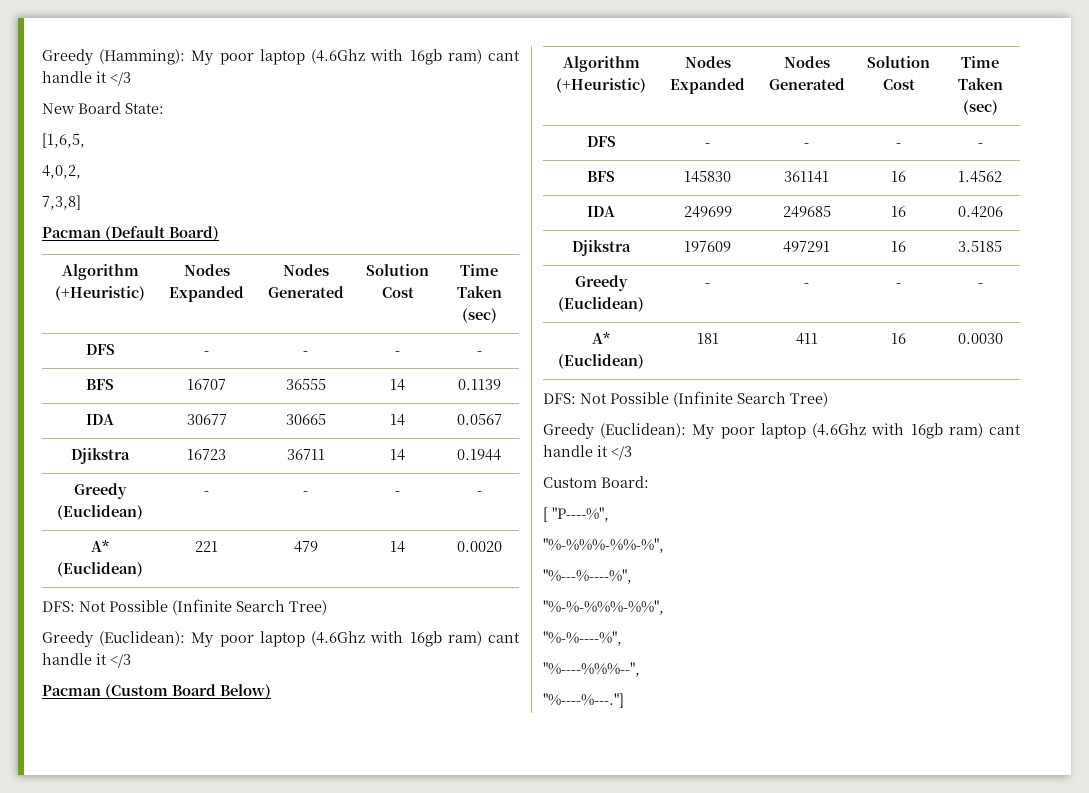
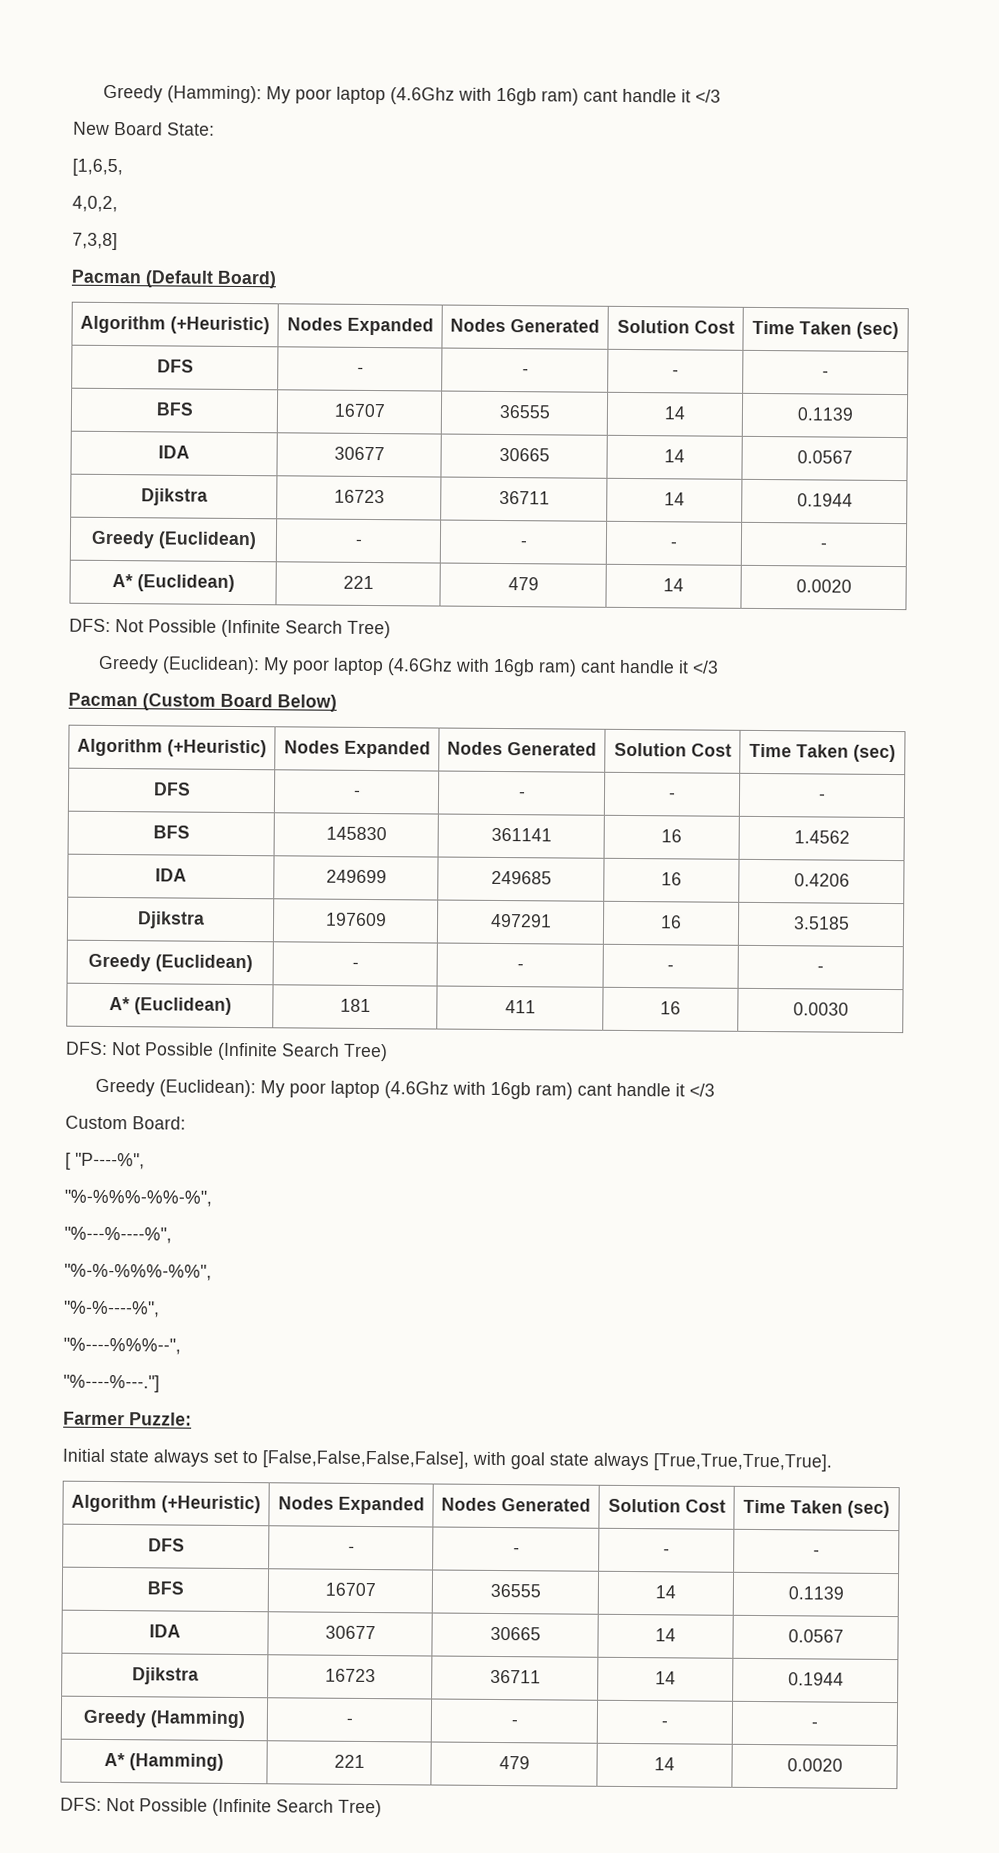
(624, 700) none -> [63,1411,192,1426] [62,1448,832,1472] [71,1494,261,1514] [277,1496,425,1515] [441,1497,591,1512] [607,1498,726,1513] [742,1499,890,1519] [147,1538,185,1552] [347,1545,355,1553] [512,1547,520,1555] [662,1548,670,1556] [812,1549,820,1557] [146,1581,184,1595] [324,1582,376,1597] [489,1583,541,1598] [654,1585,676,1599] [787,1586,844,1600] [149,1624,181,1638] [324,1625,376,1640] [489,1626,541,1641] [654,1628,676,1642] [787,1629,844,1643] [131,1667,199,1685] [324,1668,376,1683] [489,1669,541,1684] [654,1671,676,1685] [787,1672,844,1686] [83,1709,245,1729] [345,1717,353,1725] [510,1719,518,1727] [660,1720,668,1728] [810,1721,818,1729] [104,1752,224,1771] [333,1754,365,1768] [498,1756,530,1770] [653,1757,675,1771] [786,1758,843,1772] [60,1797,382,1818] // Farmer Puzzle: // Initial state always set to [False,False,False,False], with goal state always [True,True,True,True]. // Algorithm (+Heuristic) | Nodes Expanded | Nodes Generated | Solution Cost | Time Taken (sec) // DFS | - | - | - | - // BFS | 16707 | 36555 | 14 | 0.1139 // IDA | 30677 | 30665 | 14 | 0.0567 // Djikstra | 16723 | 36711 | 14 | 0.1944 // Greedy (Hamming) | - | - | - | - // A* (Hamming) | 221 | 479 | 14 | 0.0020 // DFS: Not Possible (Infinite Search Tree)

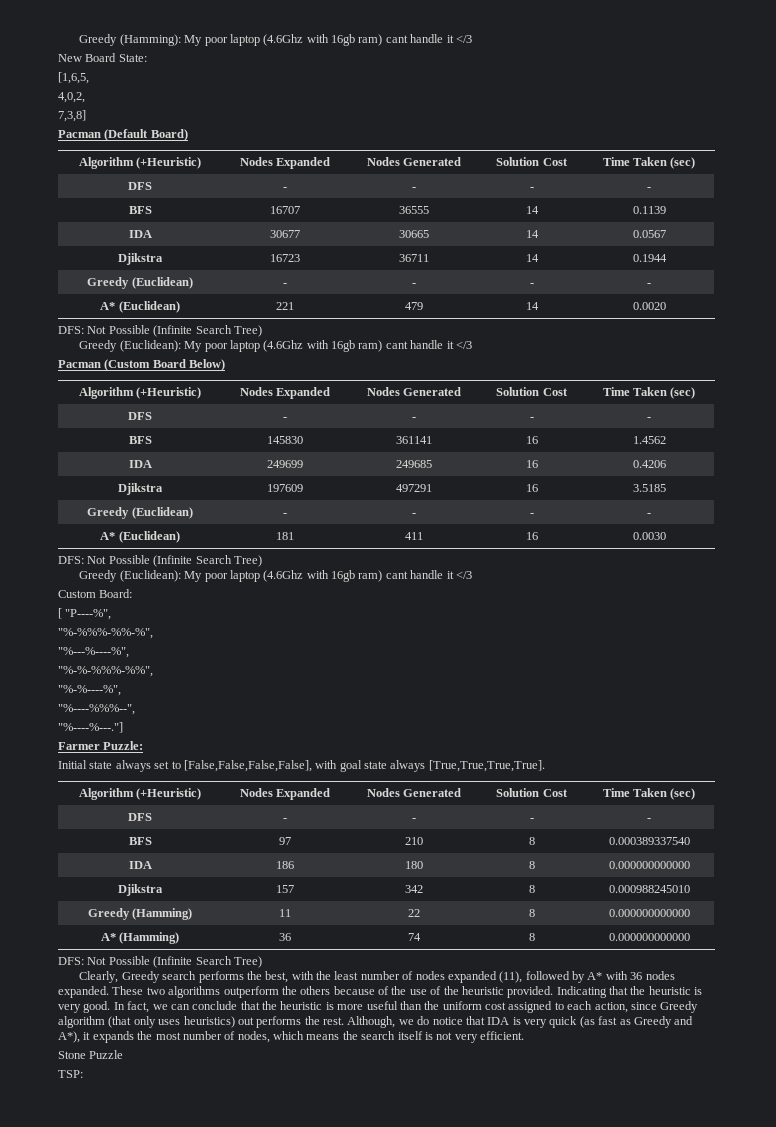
[324,1582,376,1597] [489,1583,541,1598] [654,1585,676,1599] [787,1586,844,1600] [149,1624,181,1638] [324,1625,376,1640] [489,1626,541,1641] [654,1628,676,1642] [787,1629,844,1643] [131,1667,199,1685] [324,1668,376,1683] [489,1669,541,1684] [654,1671,676,1685] [787,1672,844,1686] [83,1709,245,1729] [345,1717,353,1725] [510,1719,518,1727] [660,1720,668,1728] [810,1721,818,1729] [104,1752,224,1771] [333,1754,365,1768] [498,1756,530,1770] [653,1757,675,1771] [786,1758,843,1772] [60,1797,382,1818] 16707 | 36555 | 14 | 0.1139 // IDA | 30677 | 30665 | 14 | 0.0567 // Djikstra | 16723 | 36711 | 14 | 0.1944 // Greedy (Hamming) | - | - | - | - // A* (Hamming) | 221 | 479 | 14 | 0.0020 // DFS: Not Possible (Infinite Search Tree) -> [279,837,291,845] [405,837,423,845] [528,837,535,845] [608,837,690,845] [128,861,152,869] [276,861,294,869] [405,861,423,869] [528,861,535,869] [608,861,690,869] [118,884,163,896] [276,885,294,893] [405,885,423,893] [528,885,535,893] [608,885,690,893] [87,908,193,920] [279,909,291,917] [408,909,420,917] [528,909,535,917] [608,909,690,917] [100,932,180,944] [279,933,291,941] [408,933,421,941] [528,933,535,941] [608,933,690,941] [58,956,262,968] [79,971,675,983] [58,986,703,998] [58,1001,699,1013] [58,1016,694,1028] [58,1031,524,1043] [58,1050,124,1059] [58,1070,83,1078] 97 | 210 | 8 | 0.000389337540 // IDA | 186 | 180 | 8 | 0.000000000000 // Djikstra | 157 | 342 | 8 | 0.000988245010 // Greedy (Hamming) | 11 | 22 | 8 | 0.000000000000 // A* (Hamming) | 36 | 74 | 8 | 0.000000000000 // DFS: Not Possible (Infinite Search Tree) // Clearly, Greedy search performs the best, with the least number of nodes expanded (11), followed by A* with 36 nodes expanded. These two algorithms outperform the others because of the use of the heuristic provided. Indicating that the heuristic is very good. In fact, we can conclude that the heuristic is more useful than the uniform cost assigned to each action, since Greedy algorithm (that only uses heuristics) out performs the rest. Although, we do notice that IDA is very quick (as fast as Greedy and A*), it expands the most number of nodes, which means the search itself is not very efficient. // Stone Puzzle // TSP:

